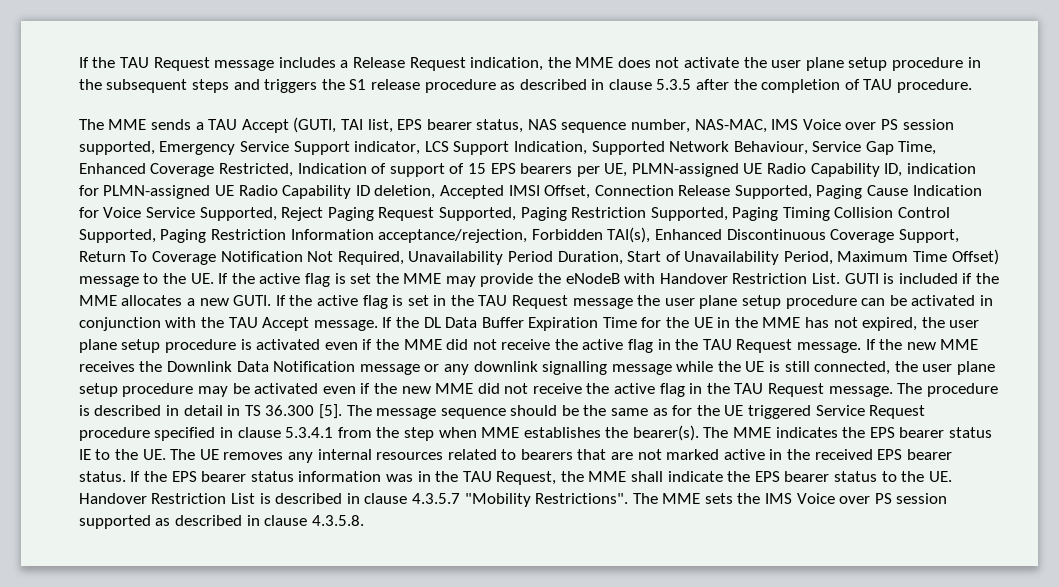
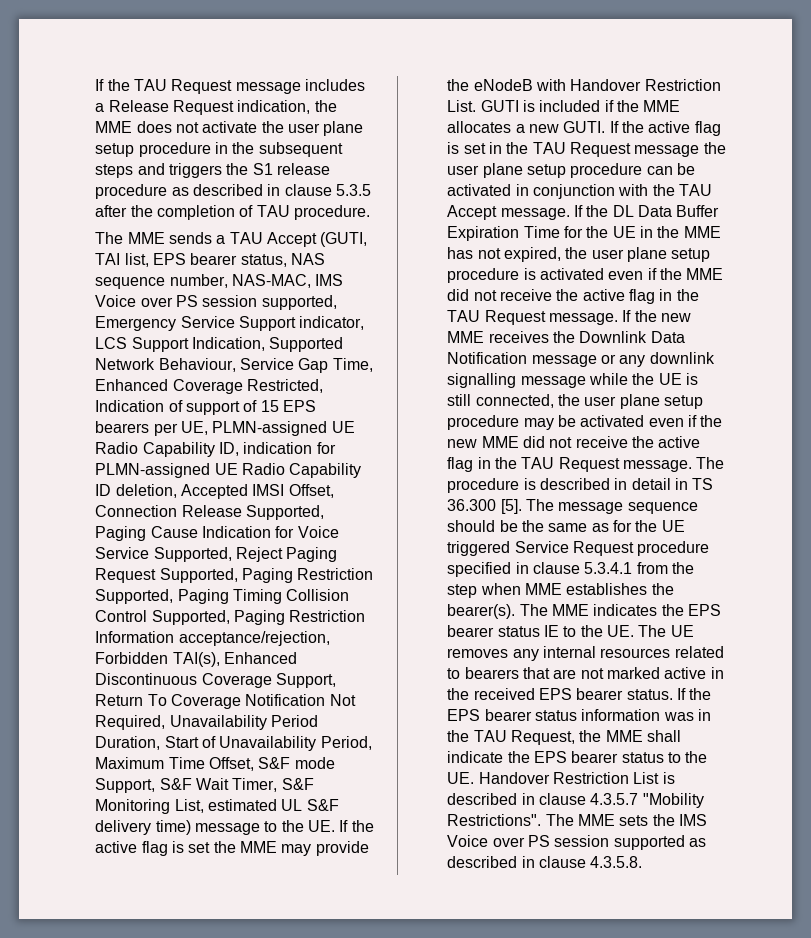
[951,249,999,265] Offset) -> [208,757,335,771] [95,778,314,793] [95,799,339,814] [95,820,191,835] Offset, S&F mode Support, S&F Wait Timer, S&F Monitoring List, estimated UL S&F delivery time)

